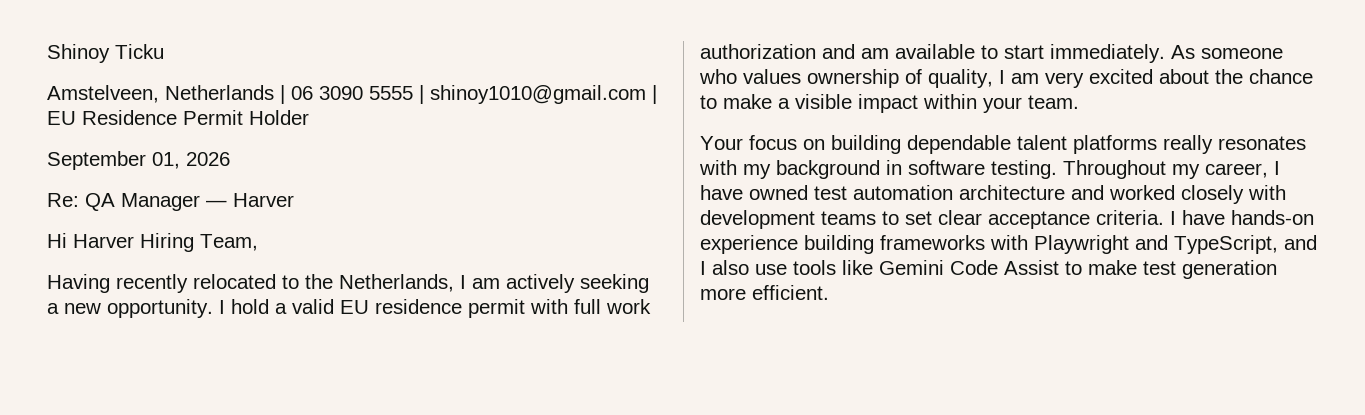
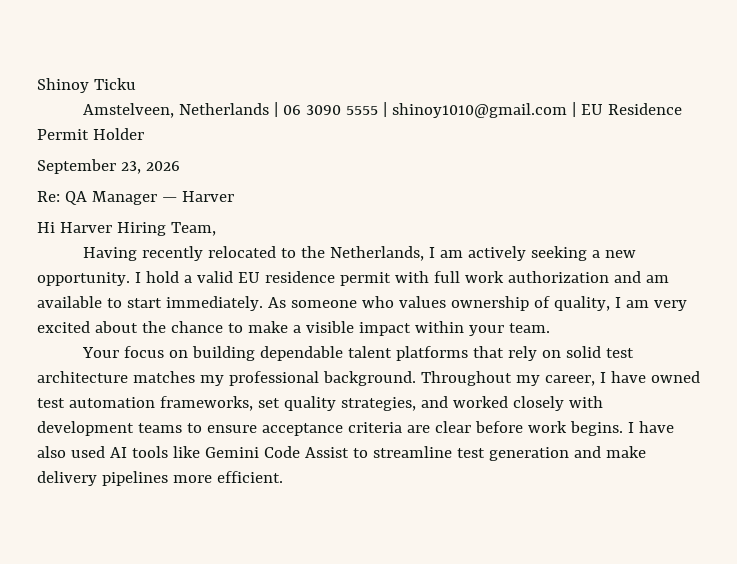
[152,152,180,169] 01, -> [120,161,141,174] 23,
[1163,135,1306,154] [699,160,1057,179] really resonates with my background in software testing. -> [472,346,634,361] [37,371,416,386] that rely on solid test architecture matches my professional background.
[959,185,1065,200] architecture -> [159,396,416,411] frameworks, set quality strategies,
[905,210,1314,229] [700,235,1317,254] [700,260,787,275] set clear acceptance criteria. I have hands-on experience building frameworks with Playwright and TypeScript, and I also use -> [206,421,674,436] [37,446,127,458] ensure acceptance criteria are clear before work begins. I have also used AI
[1088,260,1137,275] make -> [372,446,452,458] streamline
(1277, 269) none -> [573,446,646,458] [37,471,168,486] and make delivery pipelines

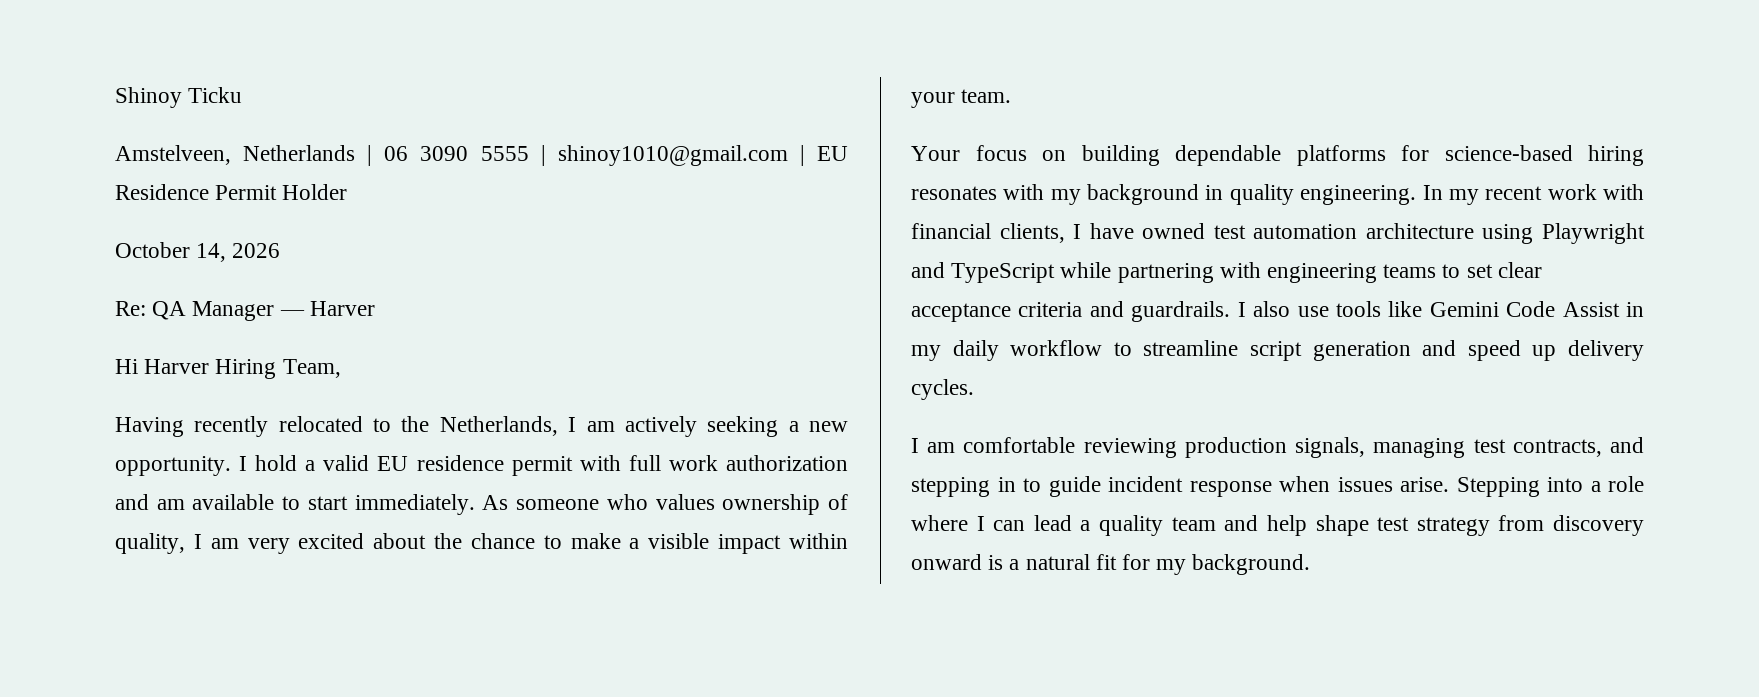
[37,159,141,174] September 23, -> [115,242,227,262] October 14,
[347,346,634,361] [37,371,595,386] talent platforms that rely on solid test architecture matches my professional background. Throughout my career, -> [1296,145,1644,166] [911,184,1644,205] [911,223,1065,243] platforms for science-based hiring resonates with my background in quality engineering. In my recent work with financial clients,
[159,396,603,411] [37,421,674,436] [37,446,127,458] frameworks, set quality strategies, and worked closely with development teams to ensure acceptance criteria are clear before work begins. I have also used AI -> [1365,223,1645,244] [911,262,1542,283] [911,301,1329,322] architecture using Playwright and TypeScript while partnering with engineering teams to set clear acceptance criteria and guardrails. I also use
(349, 452) none -> [1626,302,1644,317] [911,340,1103,361] in my daily workflow
[456,448,485,458] test -> [1250,341,1302,361] script
[605,446,646,458] [37,471,283,486] make delivery pipelines more efficient. -> [1467,340,1644,361] [911,379,974,400] [911,437,1644,458] [911,476,1644,497] [911,515,1645,536] [911,554,1311,575] speed up delivery cycles. // I am comfortable reviewing production signals, managing test contracts, and stepping in to guide incident response when issues arise. Stepping into a role where I can lead a quality team and help shape test strategy from discovery onward is a natural fit for my background.

